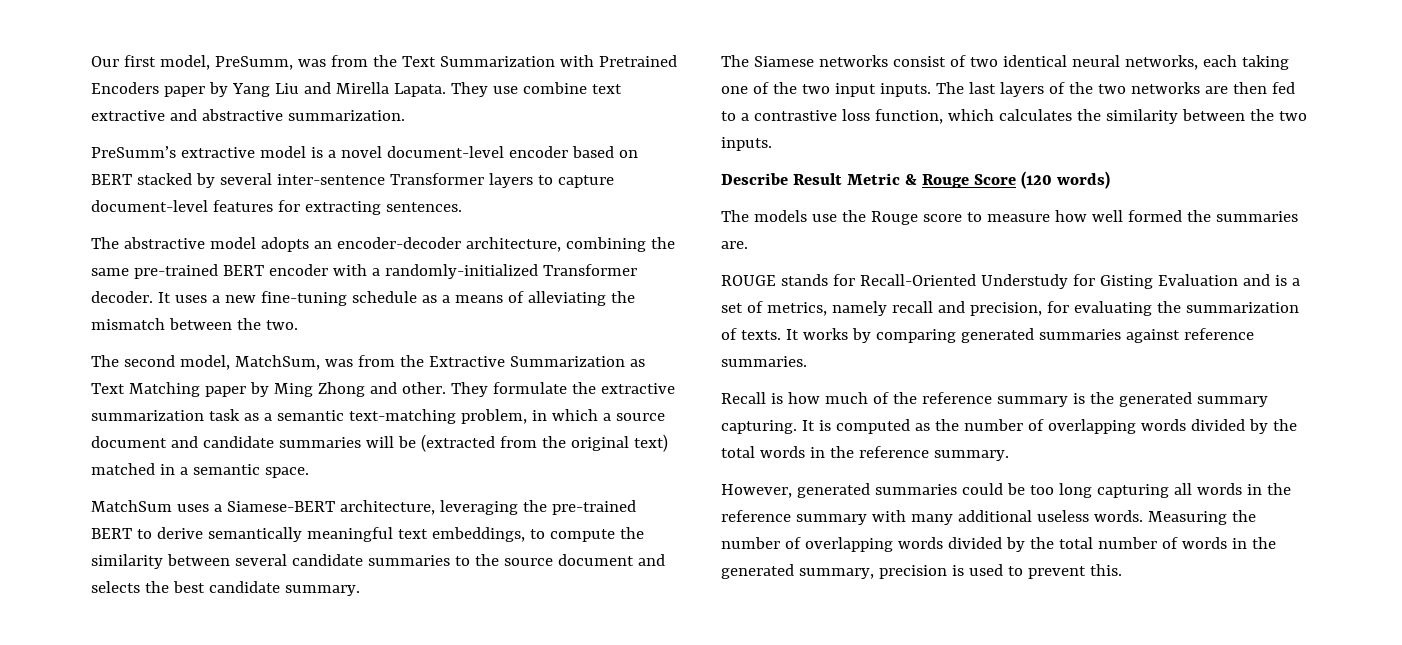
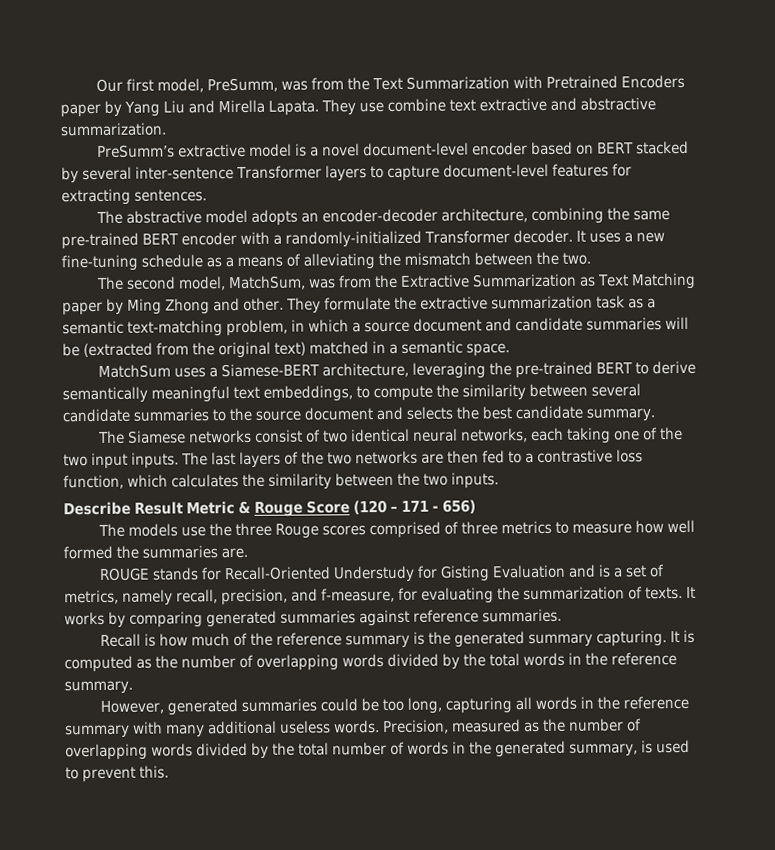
[1056,171,1110,189] words) -> [390,499,476,514] – 171 - 656)
[870,211,962,225] Rouge score -> [234,520,552,539] three Rouge scores comprised of three metrics
[891,301,1042,316] recall and precision, -> [176,587,395,606] recall, precision, and f-measure,
[1058,483,1092,498] long -> [406,697,442,714] long,
[1147,511,1227,525] Measuring -> [383,719,540,735] Precision, measured as
[878,565,947,579] precision -> (638, 750) none

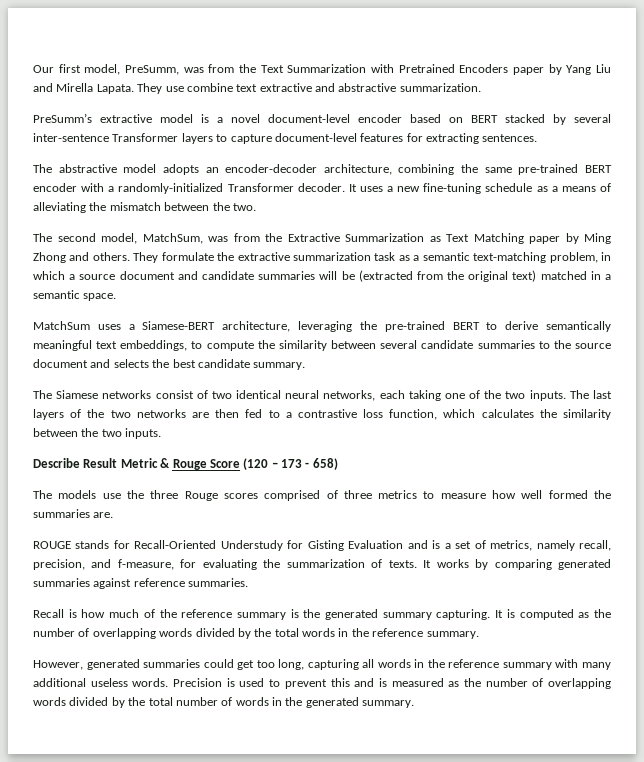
[243,297,284,311] other. -> [92,252,130,261] others.
[91,452,128,470] input -> (526, 395) none
[401,499,476,514] 171 - 656) -> [281,458,338,470] 173 - 658)
[360,698,379,712] be -> [237,660,255,670] get
[383,719,449,735] Precision, -> [173,678,387,689] Precision is used to prevent this and is
[569,739,690,757] [65,765,169,783] summary, is used to prevent this. -> [362,700,415,708] summary.

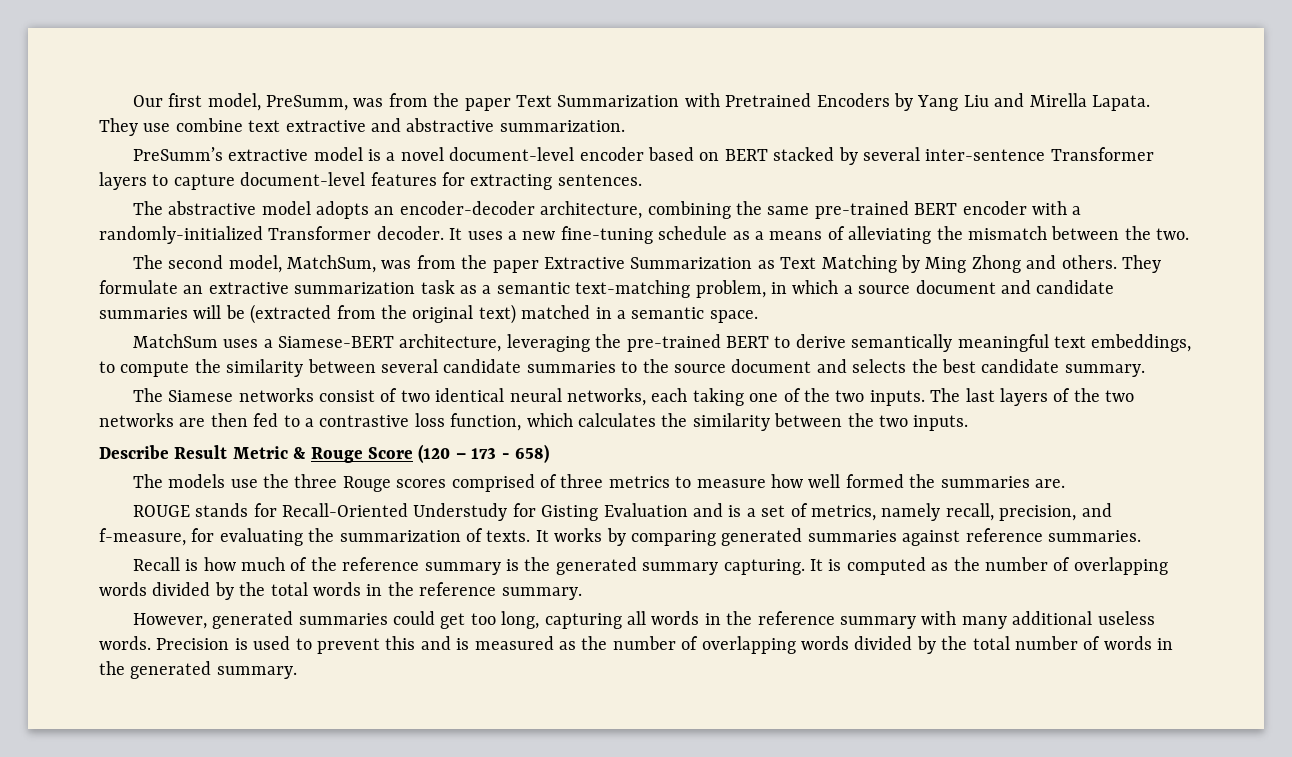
(256, 68) none -> [464,98,511,111] paper
[513,67,544,75] paper -> (890, 100) none
(282, 237) none -> [492,260,539,273] paper
[529,236,560,244] paper -> (897, 264) none
[217,252,235,261] the -> [183,285,204,294] an

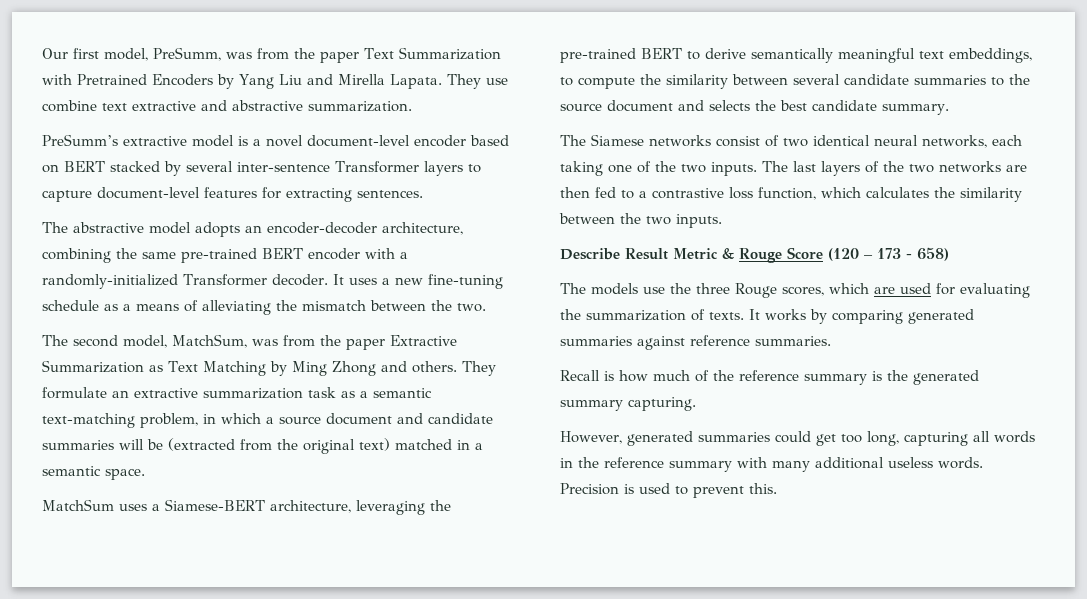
[396,474,1065,492] [132,503,1112,521] [99,528,186,546] scores comprised of three metrics to measure how well formed the summaries are. // ROUGE stands for Recall-Oriented Understudy for Gisting Evaluation and is a set of metrics, namely recall, precision, and f-measure, -> [782,283,931,296] scores, which are used
[809,557,1168,575] [99,582,582,600] It is computed as the number of overlapping words divided by the total words in the reference summary. -> (696, 404) none
[385,636,1174,654] [99,661,297,679] this and is measured as the number of overlapping words divided by the total number of words in the generated summary. -> [749,483,777,494] this.

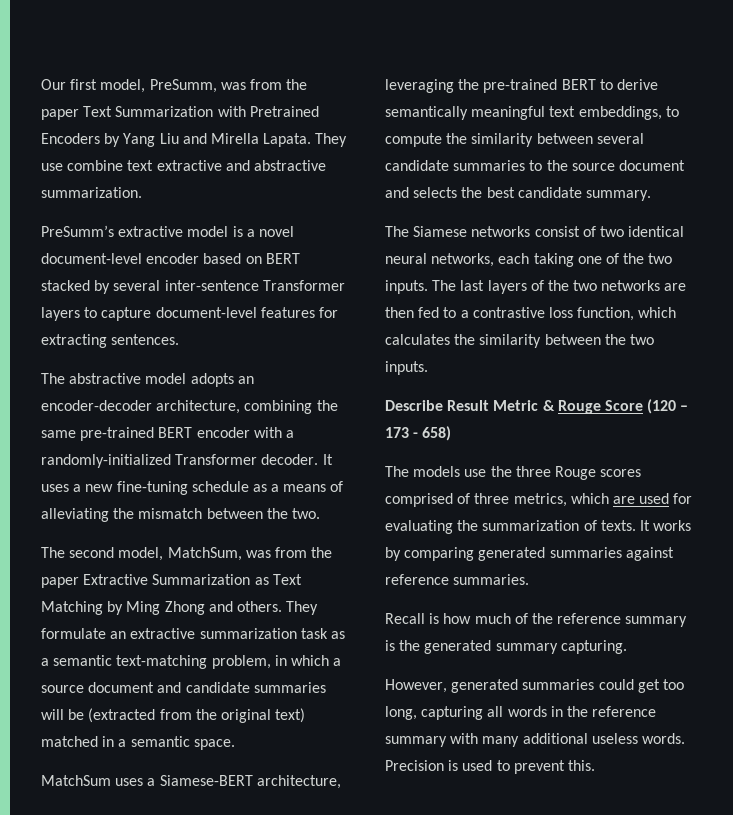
[782,286,824,296] scores, -> [600,469,642,477] [385,493,567,507] scores comprised of three metrics,

